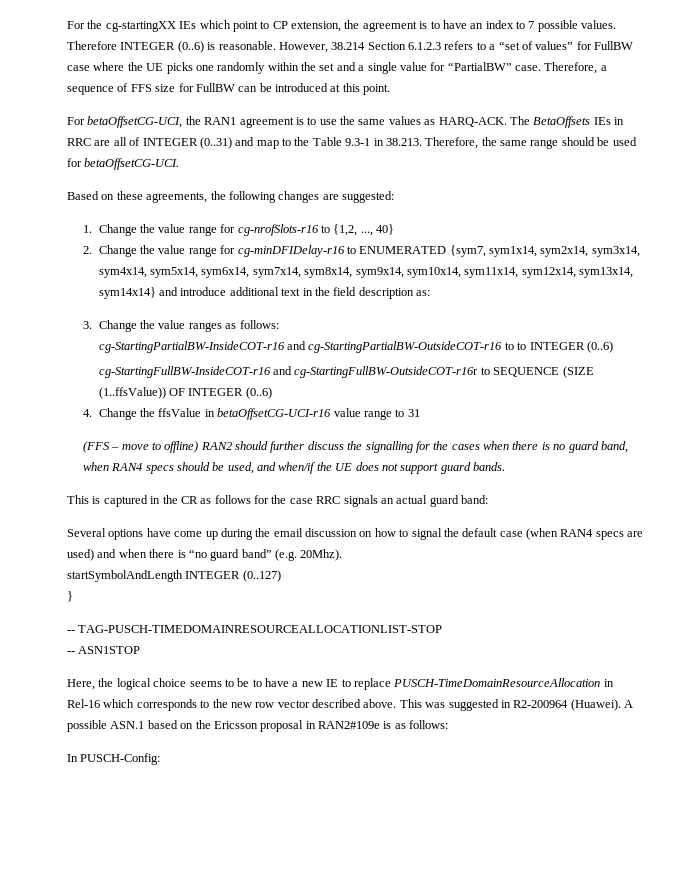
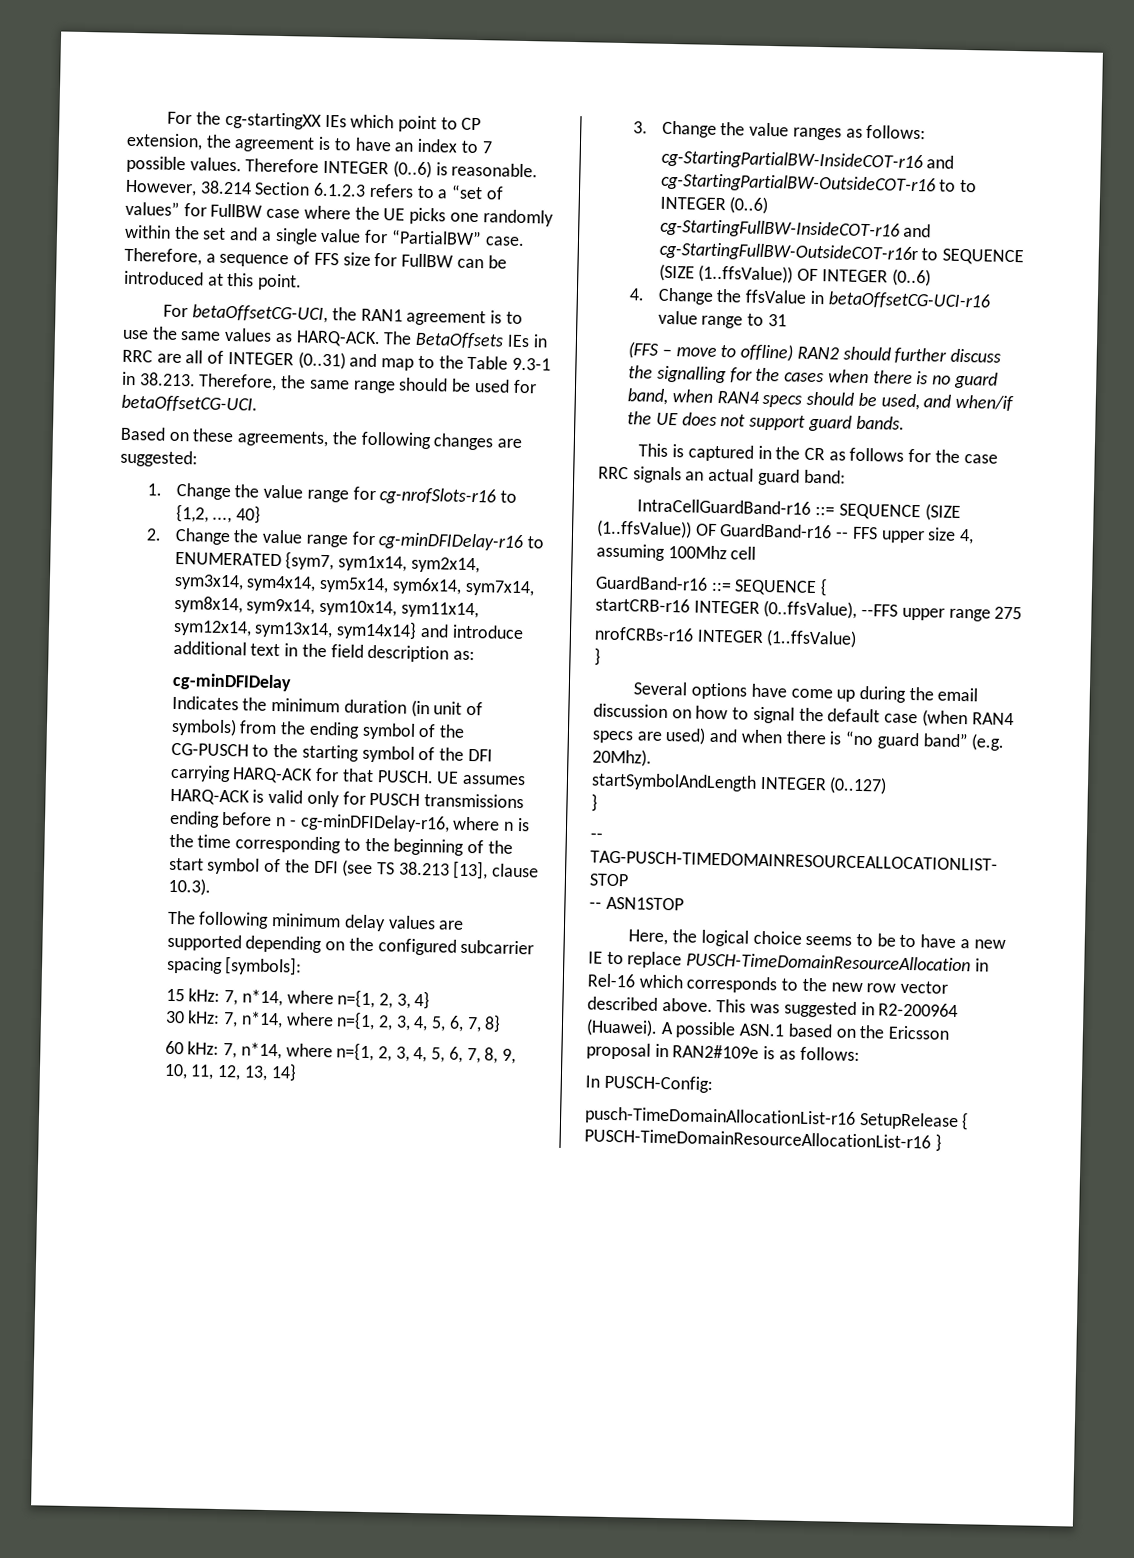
(431, 293) none -> [171,672,292,692] [171,695,483,718] [170,717,465,740] [170,742,493,763] [169,764,526,786] [169,788,524,809] [168,810,530,833] [168,833,513,856] [168,857,540,880] [167,877,211,896] [166,910,465,932] [166,933,535,956] [165,956,303,976] [165,988,431,1010] [164,1010,502,1033] [164,1040,517,1065] [163,1063,297,1082] // cg-minDFIDelay // Indicates the minimum duration (in unit of symbols) from the ending symbol of the CG-PUSCH to the starting symbol of the DFI carrying HARQ-ACK for that PUSCH. UE assumes HARQ-ACK is valid only for PUSCH transmissions ending before n - cg-minDFIDelay-r16, where n is the time corresponding to the beginning of the start symbol of the DFI (see TS 38.213 [13], clause 10.3). // The following minimum delay values are supported depending on the configured subcarrier spacing [symbols]: // 15 kHz: 7, n*14, where n={1, 2, 3, 4} // 30 kHz: 7, n*14, where n={1, 2, 3, 4, 5, 6, 7, 8} // 60 kHz: 7, n*14, where n={1, 2, 3, 4, 5, 6, 7, 8, 9, 10, 11, 12, 13, 14}
(488, 499) none -> [637,498,961,521] [596,519,975,545] [596,543,757,561] [595,575,829,597] [595,597,1023,622] [594,626,858,648] [594,647,601,666] // IntraCellGuardBand-r16 ::= SEQUENCE (SIZE (1..ffsValue)) OF GuardBand-r16 -- FFS upper size 4, assuming 100Mhz cell // GuardBand-r16 ::= SEQUENCE { // startCRB-r16 INTEGER (0..ffsValue), --FFS upper range 275 // nrofCRBs-r16 INTEGER (1..ffsValue) // }
(161, 759) none -> [584,1106,970,1131] [584,1128,942,1152] // pusch-TimeDomainAllocationList-r16 SetupRelease { PUSCH-TimeDomainResourceAllocationList-r16 }

